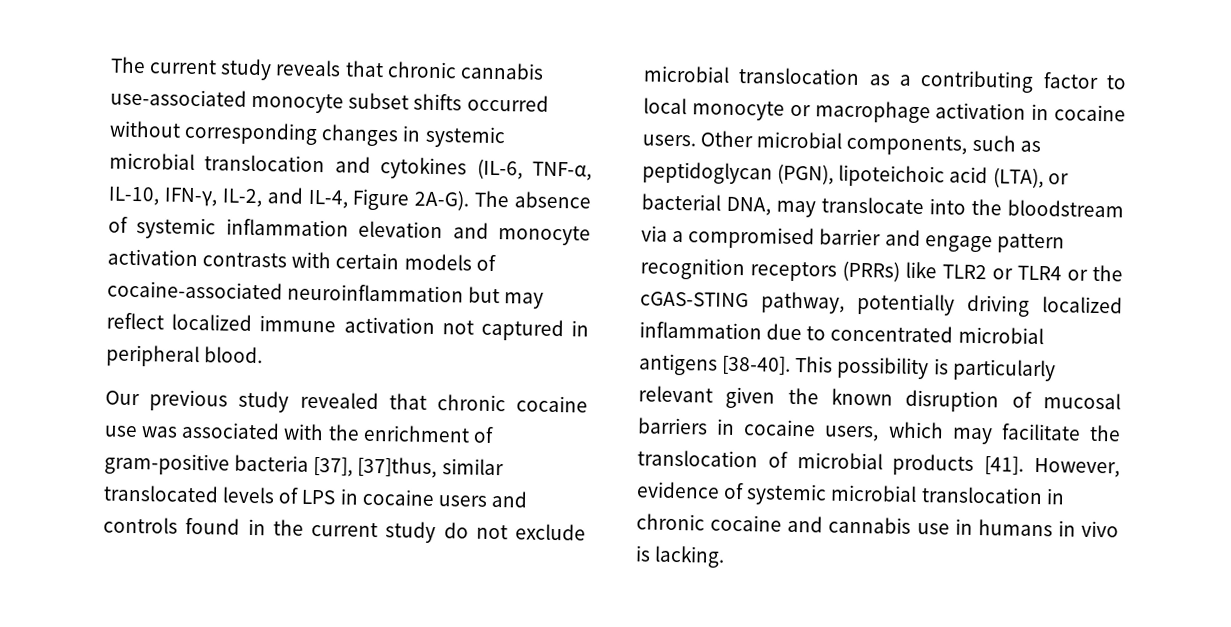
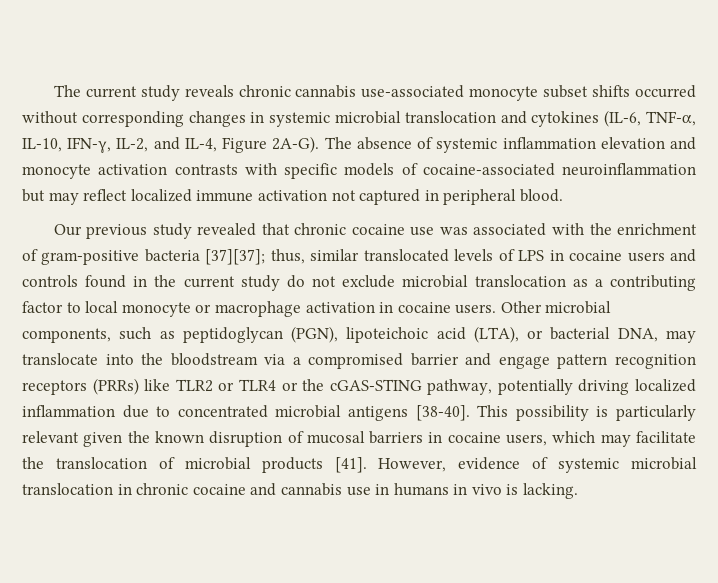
[344,60,384,78] that -> (234, 91) none
[335,252,400,270] certain -> [284,163,337,179] specific
[313,456,438,479] [37], [37]thus, -> [205,249,305,265] [37][37]; thus,

